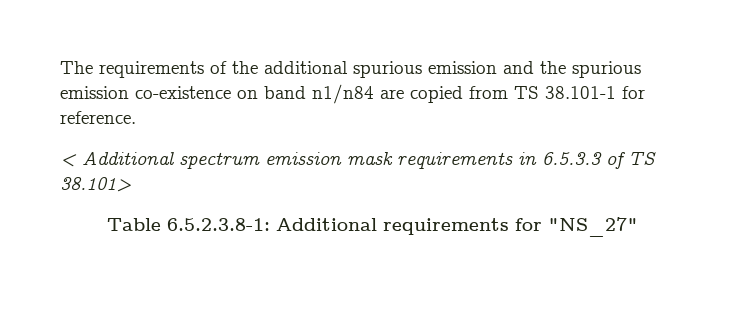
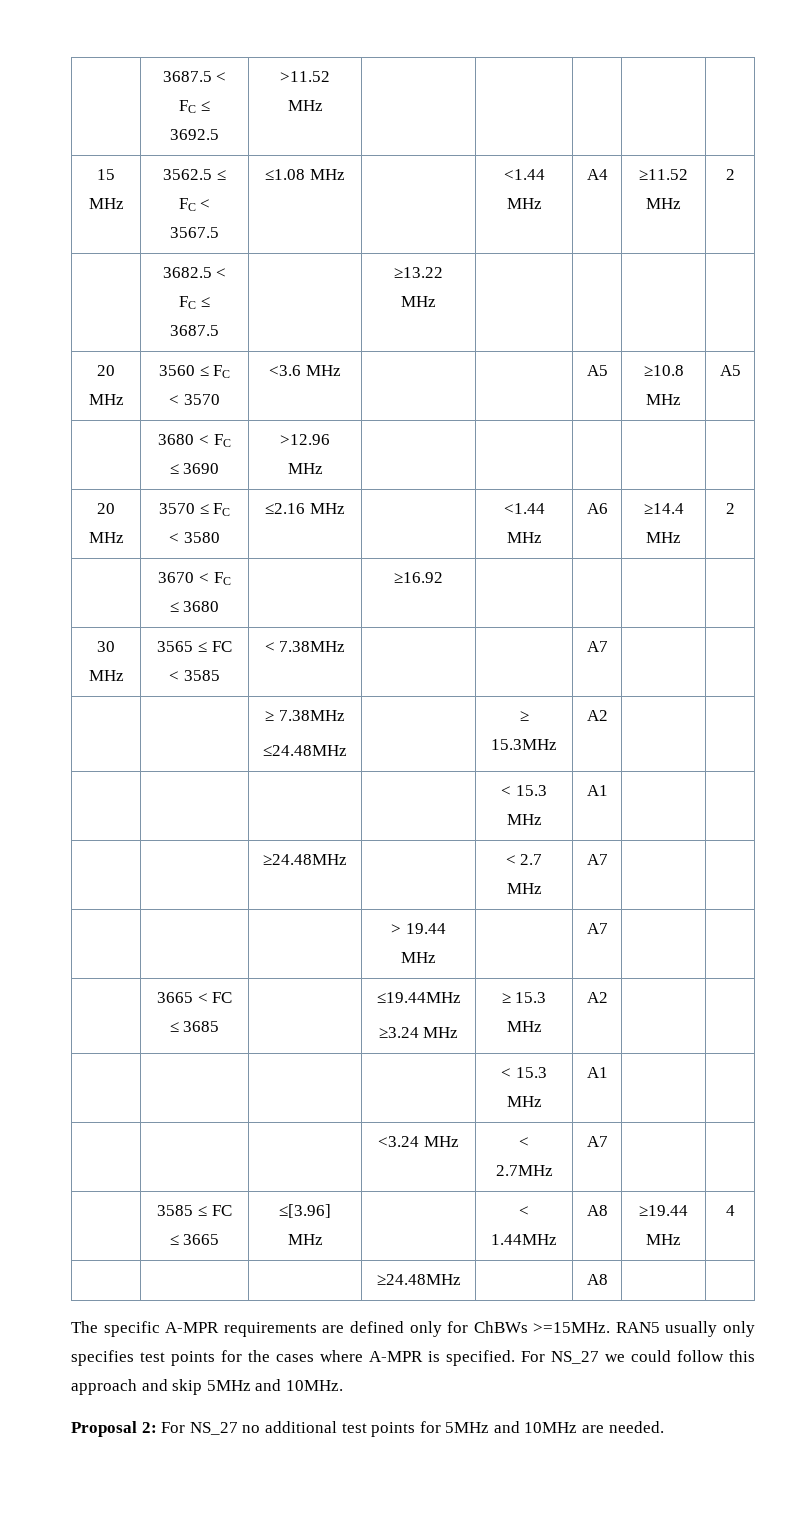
[60,61,641,78] [60,84,645,104] [60,111,136,124] [60,152,656,169] [60,177,132,192] [107,217,638,237] The requirements of the additional spurious emission and the spurious emission co-existence on band n1/n84 are copied from TS 38.101-1 for reference. // < Additional spectrum emission mask requirements in 6.5.3.3 of TS 38.101> // Table 6.5.2.3.8-1: Additional requirements for "NS_27" -> [162,71,227,82] [179,100,210,113] [170,129,219,140] [280,71,330,82] [287,100,323,111] [97,169,115,180] [88,198,124,209] [163,169,226,180] [178,198,211,211] [170,227,219,238] [265,169,345,180] [503,169,545,180] [506,198,542,209] [586,169,608,180] [639,169,688,180] [646,198,681,209] [725,169,735,180] [162,267,227,278] [179,296,210,309] [170,325,219,336] [394,267,443,278] [401,296,436,307] [97,365,115,376] [88,394,124,405] [158,365,231,378] [169,394,220,405] [269,365,341,376] [586,365,608,376] [643,365,684,376] [646,394,681,405] [719,365,741,376] [158,434,231,447] [169,463,220,474] [280,434,330,445] [287,463,323,474] [97,503,115,514] [88,532,124,543] [158,503,231,516] [169,532,220,543] [265,503,345,514] [503,503,545,514] [506,532,542,543] [586,503,608,514] [643,503,684,514] [646,532,681,543] [725,503,735,514] [158,572,231,585] [169,601,220,612] [394,572,443,583] [97,641,115,652] [88,670,124,681] [157,641,232,652] [169,670,220,681] [264,641,346,652] [586,641,608,652] [265,710,345,721] [263,745,347,756] [519,711,529,721] [491,739,557,750] [586,710,608,721] [501,785,547,796] [506,814,542,825] [586,785,608,796] [263,854,347,865] [505,854,543,865] [506,883,542,894] [586,854,608,865] [391,923,446,934] [401,952,436,963] [586,923,608,934] [156,992,233,1003] [169,1021,220,1032] [376,992,461,1003] [378,1027,459,1038] [501,992,547,1003] [506,1021,542,1032] [586,992,608,1003] [501,1067,547,1078] [506,1096,542,1107] [586,1067,608,1078] [378,1136,459,1147] [519,1137,529,1147] [495,1165,553,1176] [586,1136,608,1147] [157,1205,232,1216] [169,1234,220,1245] [279,1204,331,1218] [287,1234,323,1245] [519,1206,529,1216] [491,1234,557,1245] [586,1205,608,1216] [639,1205,688,1216] [646,1234,681,1245] [725,1205,735,1216] [376,1274,461,1285] [586,1274,608,1285] [71,1321,756,1337] [71,1350,755,1366] [71,1379,343,1395] [71,1421,664,1437] | 3687.5 < FC ≤ 3692.5 | >11.52 MHz | | | | | // 15 MHz | 3562.5 ≤ FC < 3567.5 | ≤1.08 MHz | | <1.44 MHz | A4 | ≥11.52 MHz | 2 // | 3682.5 < FC ≤ 3687.5 | | ≥13.22 MHz | | | | // 20 MHz | 3560 ≤ FC < 3570 | <3.6 MHz | | | A5 | ≥10.8 MHz | A5 // | 3680 < FC ≤ 3690 | >12.96 MHz | | | | | // 20 MHz | 3570 ≤ FC < 3580 | ≤2.16 MHz | | <1.44 MHz | A6 | ≥14.4 MHz | 2 // | 3670 < FC ≤ 3680 | | ≥16.92 | | | | // 30 MHz | 3565 ≤ FC < 3585 | < 7.38MHz | | | A7 | | // | | ≥ 7.38MHz // ≤24.48MHz | | ≥ 15.3MHz | A2 | | // | | | | < 15.3 MHz | A1 | | // | | ≥24.48MHz | | < 2.7 MHz | A7 | | // | | | > 19.44 MHz | | A7 | | // | 3665 < FC ≤ 3685 | | ≤19.44MHz // ≥3.24 MHz | ≥ 15.3 MHz | A2 | | // | | | | < 15.3 MHz | A1 | | // | | | <3.24 MHz | < 2.7MHz | A7 | | // | 3585 ≤ FC ≤ 3665 | ≤[3.96] MHz | | < 1.44MHz | A8 | ≥19.44 MHz | 4 // | | | ≥24.48MHz | | A8 | | // The specific A-MPR requirements are defined only for ChBWs >=15MHz. RAN5 usually only specifies test points for the cases where A-MPR is specified. For NS_27 we could follow this approach and skip 5MHz and 10MHz. // Proposal 2: For NS_27 no additional test points for 5MHz and 10MHz are needed.

